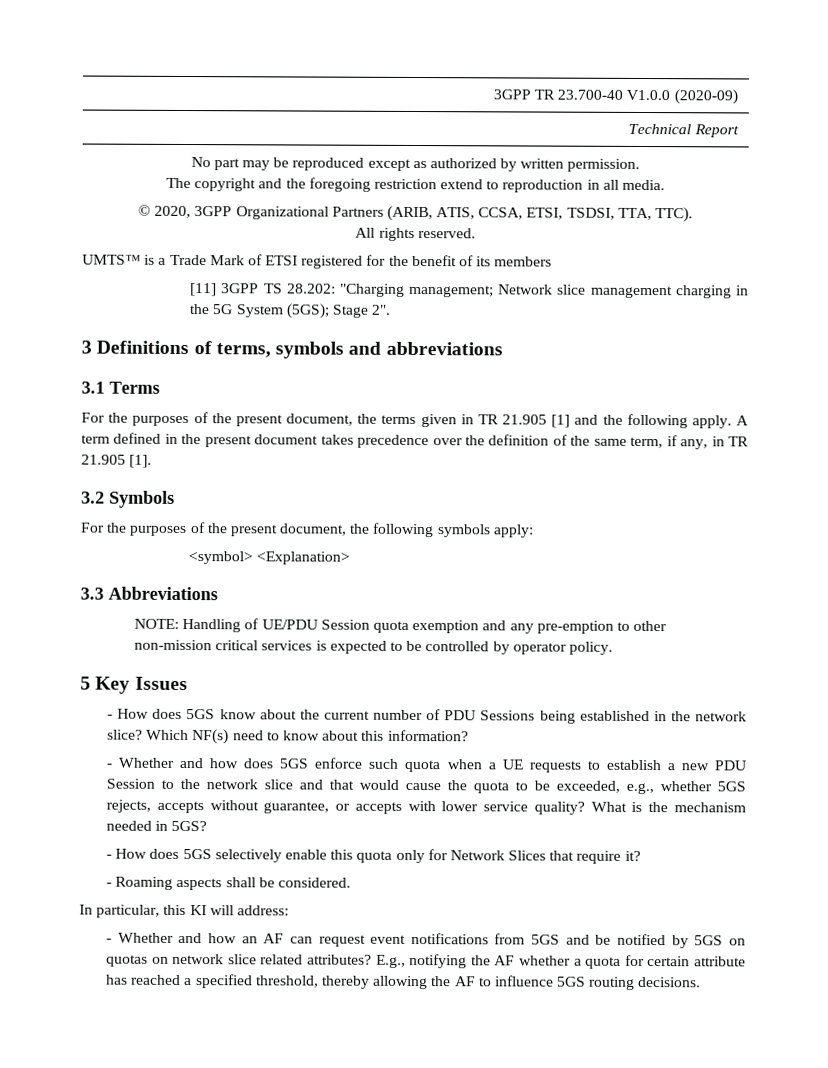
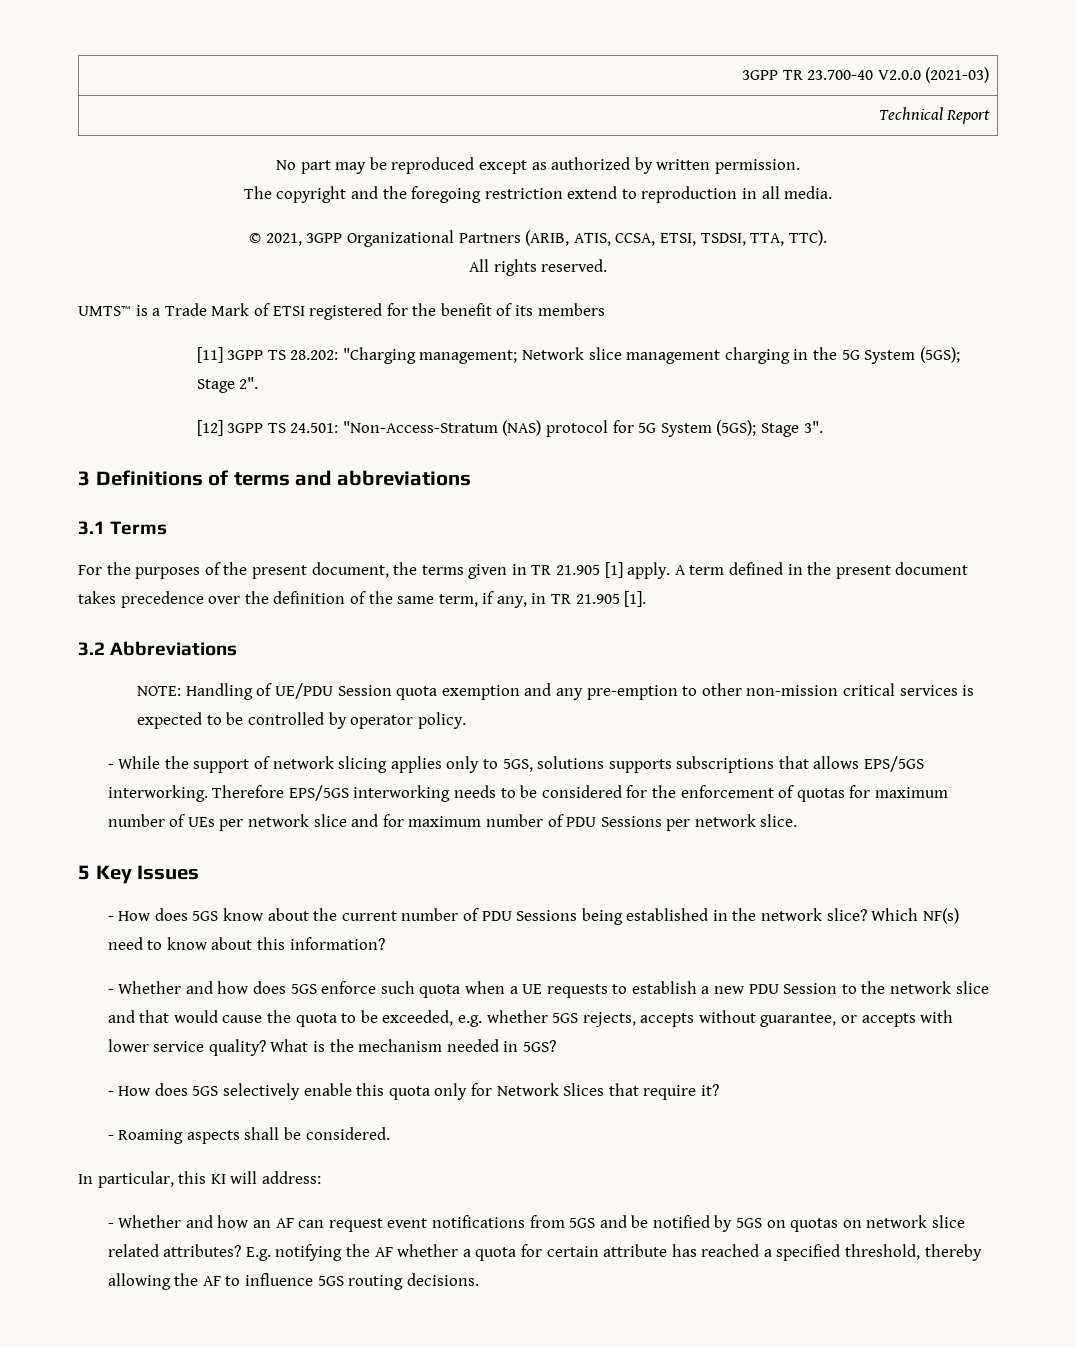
[626,89,738,105] V1.0.0 (2020-09) -> [877,67,990,83] V2.0.0 (2021-03)
[154,205,192,219] 2020, -> [265,233,302,246] 2021,
(391, 309) none -> [196,420,823,437] // [12] 3GPP TS 24.501: "Non-Access-Stratum (NAS) protocol for 5G System (5GS); Stage 3".
[215,341,345,359] terms, symbols -> [233,472,290,486] terms
[574,413,688,429] and the following -> (623, 570) none
[109,490,175,508] [81,522,534,538] [188,551,351,565] [80,587,104,600] Symbols // For the purposes of the present document, the following symbols apply: // <symbol> <Explanation> // 3.3 -> (105, 649) none
(613, 648) none -> [107,756,925,773] [107,785,948,802] [107,814,798,831] // - While the support of network slicing applies only to 5GS, solutions supports subscriptions that allows EPS/5GS interworking. Therefore EPS/5GS interworking needs to be considered for the enforcement of quotas for maximum number of UEs per network slice and for maximum number of PDU Sessions per network slice.
[626,782,655,795] e.g., -> [457,1015,482,1027] e.g.
[375,954,406,968] E.g., -> [245,1247,271,1261] E.g.

